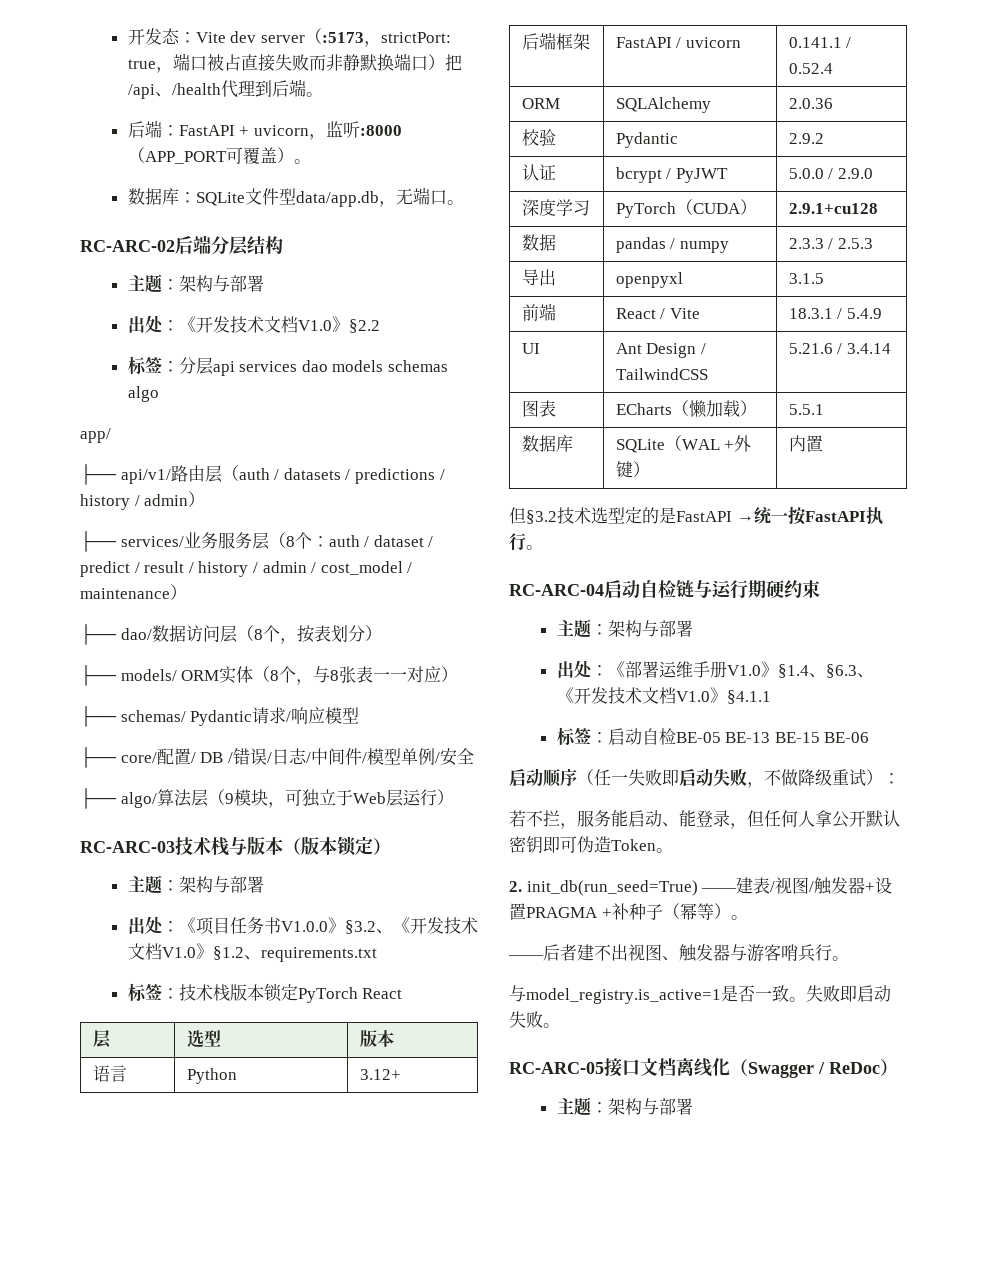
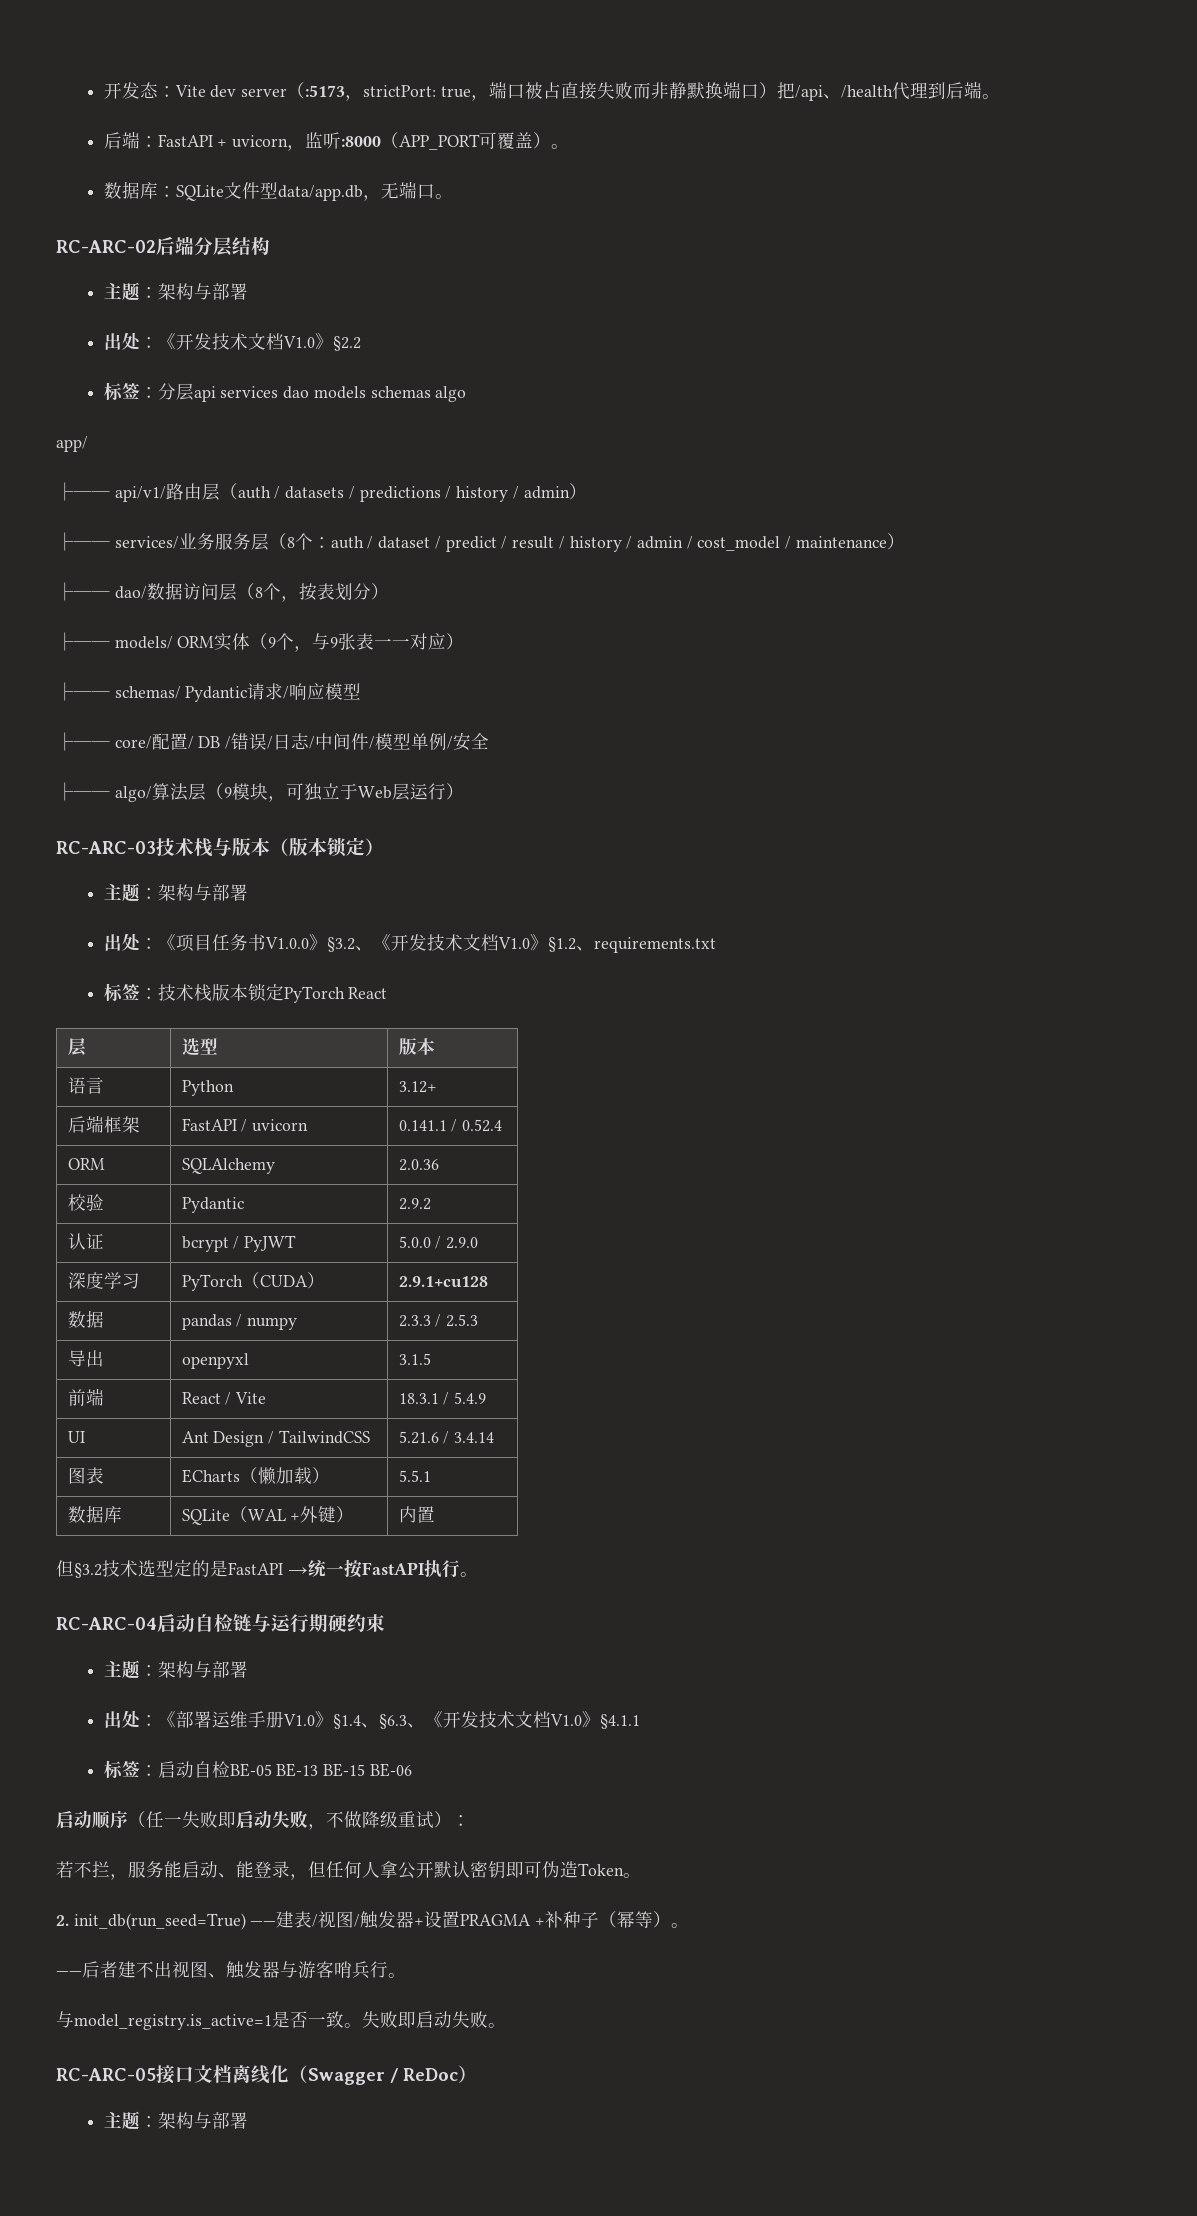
[270,666,340,685] 8个，与8 -> [268,633,339,652] 9个，与9

